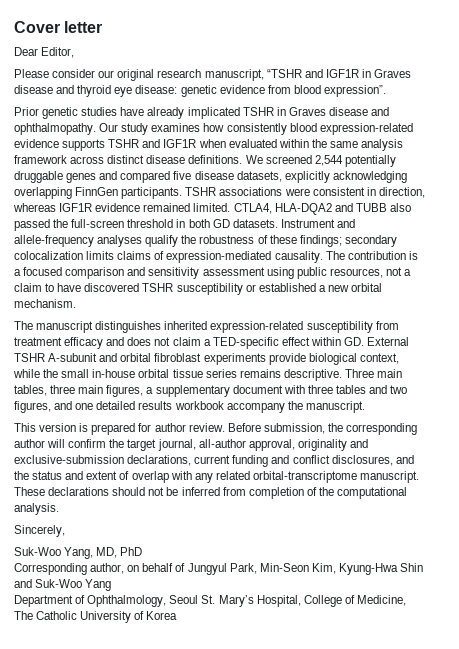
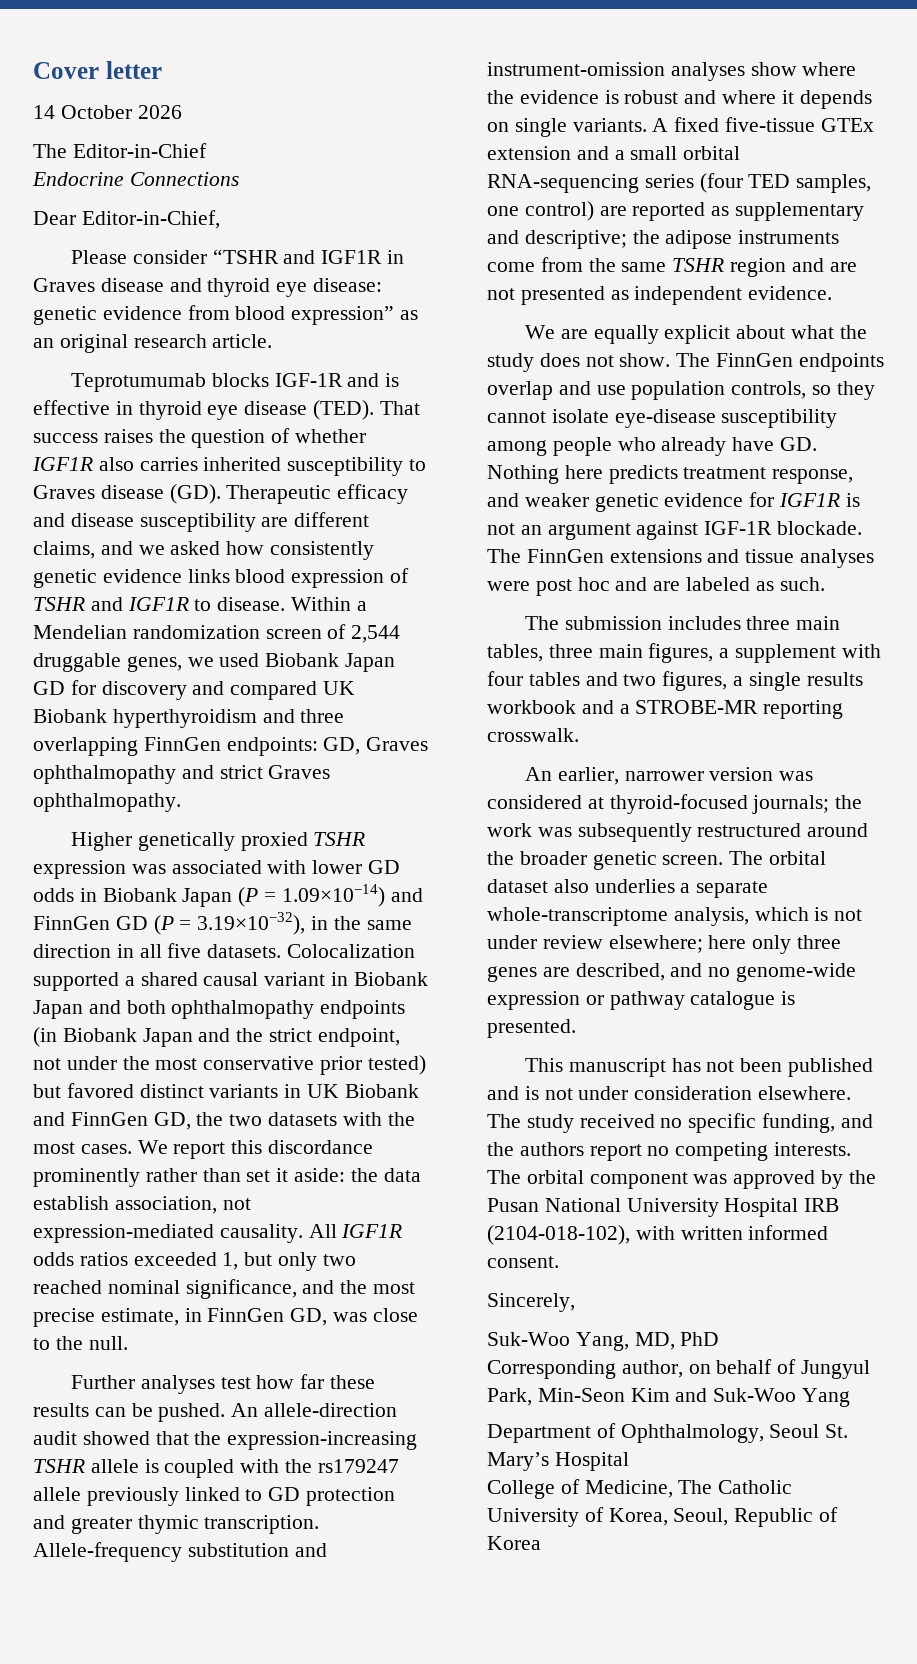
(103, 27) none -> [33,105,182,119] [33,143,207,158] [32,172,239,186] // 14 October 2026 // The Editor-in-Chief // Endocrine Connections
[41,47,75,58] Editor, -> [81,210,220,229] Editor-in-Chief,
[98,69,264,81] our original research manuscript, -> (207, 257) none
[323,85,386,97] [14,107,390,119] [14,123,413,135] [14,139,404,151] [14,155,396,167] [14,171,407,183] [14,187,425,199] [13,203,411,215] [14,219,355,231] [14,235,397,247] [14,251,418,263] [14,267,412,279] [14,283,383,295] [14,299,76,308] [14,321,399,333] [14,337,410,349] [14,353,399,365] [13,369,374,381] expression”. // Prior genetic studies have already implicated TSHR in Graves disease and ophthalmopathy. Our study examines how consistently blood expression-related evidence supports TSHR and IGF1R when evaluated within the same analysis framework across distinct disease definitions. We screened 2,544 potentially druggable genes and compared five disease datasets, explicitly acknowledging overlapping FinnGen participants. TSHR associations were consistent in direction, whereas IGF1R evidence remained limited. CTLA4, HLA-DQA2 and TUBB also passed the full-screen threshold in both GD datasets. Instrument and allele-frequency analyses qualify the robustness of these findings; secondary colocalization limits claims of expression-mediated causality. The contribution is a focused comparison and sensitivity assessment using public resources, not a claim to have discovered TSHR susceptibility or established a new orbital mechanism. // The manuscript distinguishes inherited expression-related susceptibility from treatment efficacy and does not claim a TED-specific effect within GD. External TSHR A-subunit and orbital fibroblast experiments provide biological context, while the small in-house orbital tissue series remains descriptive. Three -> [291,306,419,325] [33,334,273,353] [71,373,400,392] [33,400,420,420] [33,428,367,448] [32,457,427,476] [33,484,409,504] [33,512,370,532] [33,541,375,560] [33,568,410,588] [33,597,367,611] [33,624,401,643] [33,653,396,672] [33,680,356,700] [33,709,345,728] [33,737,429,756] [33,765,331,784] [33,793,181,812] [71,832,366,851] [33,860,401,879] [33,884,423,907] [33,912,412,935] [33,943,416,958] [33,972,428,991] [33,1000,406,1019] [33,1027,400,1047] [33,1055,426,1075] [33,1083,419,1098] [33,1112,415,1130] [33,1140,374,1159] [33,1168,421,1187] [33,1196,251,1214] [33,1224,403,1243] [33,1252,356,1271] [33,1279,416,1299] [33,1308,418,1327] [33,1336,128,1350] [71,1374,376,1394] [33,1403,398,1422] [33,1431,418,1450] [33,1459,399,1478] [33,1487,396,1506] [33,1515,320,1534] [33,1542,327,1562] [487,62,857,81] [487,90,872,109] [487,117,874,137] [487,146,741,160] [487,173,872,193] [487,201,865,221] [487,230,840,249] [487,257,857,277] [487,286,833,305] [525,325,867,344] [487,353,884,372] [487,381,875,400] [487,409,838,428] [487,437,818,456] [487,465,854,484] [487,492,860,512] [487,521,863,540] [487,549,875,568] [487,577,825,596] [525,616,791,630] expression” as an original research article. // Teprotumumab blocks IGF-1R and is effective in thyroid eye disease (TED). That success raises the question of whether IGF1R also carries inherited susceptibility to Graves disease (GD). Therapeutic efficacy and disease susceptibility are different claims, and we asked how consistently genetic evidence links blood expression of TSHR and IGF1R to disease. Within a Mendelian randomization screen of 2,544 druggable genes, we used Biobank Japan GD for discovery and compared UK Biobank hyperthyroidism and three overlapping FinnGen endpoints: GD, Graves ophthalmopathy and strict Graves ophthalmopathy. // Higher genetically proxied TSHR expression was associated with lower GD odds in Biobank Japan (P = 1.09×10−14) and FinnGen GD (P = 3.19×10−32), in the same direction in all five datasets. Colocalization supported a shared causal variant in Biobank Japan and both ophthalmopathy endpoints (in Biobank Japan and the strict endpoint, not under the most conservative prior tested) but favored distinct variants in UK Biobank and FinnGen GD, the two datasets with the most cases. We report this discordance prominently rather than set it aside: the data establish association, not expression-mediated causality. All IGF1R odds ratios exceeded 1, but only two reached nominal significance, and the most precise estimate, in FinnGen GD, was close to the null. // Further analyses test how far these results can be pushed. An allele-direction audit showed that the expression-increasing TSHR allele is coupled with the rs179247 allele previously linked to GD protection and greater thymic transcription. Allele-frequency substitution and instrument-omission analyses show where the evidence is robust and where it depends on single variants. A fixed five-tissue GTEx extension and a small orbital RNA-sequencing series (four TED samples, one control) are reported as supplementary and descriptive; the adipose instruments come from the same TSHR region and are not presented as independent evidence. // We are equally explicit about what the study does not show. The FinnGen endpoints overlap and use population controls, so they cannot isolate eye-disease susceptibility among people who already have GD. Nothing here predicts treatment response, and weaker genetic evidence for IGF1R is not an argument against IGF-1R blockade. The FinnGen extensions and tissue analyses were post hoc and are labeled as such. // The submission includes three
[155,385,408,397] [14,401,365,413] [14,423,418,435] [14,439,368,451] [14,455,414,467] [14,471,420,483] [14,487,408,499] [14,503,59,515] supplementary document with three tables and two figures, and one detailed results workbook accompany the manuscript. // This version is prepared for author review. Before submission, the corresponding author will confirm the target journal, all-author approval, originality and exclusive-submission declarations, current funding and conflict disclosures, and the status and extent of overlap with any related orbital-transcriptome manuscript. These declarations should not be inferred from completion of the computational analysis. -> [735,644,881,663] [487,671,863,691] [487,700,844,719] [487,728,579,742] [525,767,814,785] [487,794,863,814] [487,823,869,842] [487,851,827,870] [487,879,769,898] [487,907,863,926] [487,935,842,954] [487,963,857,982] [487,991,796,1010] [487,1019,576,1038] [525,1058,874,1077] [487,1086,852,1100] [487,1113,873,1133] [487,1142,852,1161] [487,1170,876,1189] [487,1198,840,1217] [487,1225,829,1245] [487,1256,559,1268] supplement with four tables and two figures, a single results workbook and a STROBE-MR reporting crosswalk. // An earlier, narrower version was considered at thyroid-focused journals; the work was subsequently restructured around the broader genetic screen. The orbital dataset also underlies a separate whole-transcriptome analysis, which is not under review elsewhere; here only three genes are described, and no genome-wide expression or pathway catalogue is presented. // This manuscript has not been published and is not under consideration elsewhere. The study received no specific funding, and the authors report no competing interests. The orbital component was approved by the Pusan National University Hospital IRB (2104-018-102), with written informed consent.
[311,563,424,575] Kim, Kyung-Hwa Shin -> [630,1388,670,1402] Kim
[256,595,301,607] Hospital, -> [554,1452,629,1471] Hospital //
(145, 615) none -> [608,1507,839,1527] Korea, Seoul, Republic of

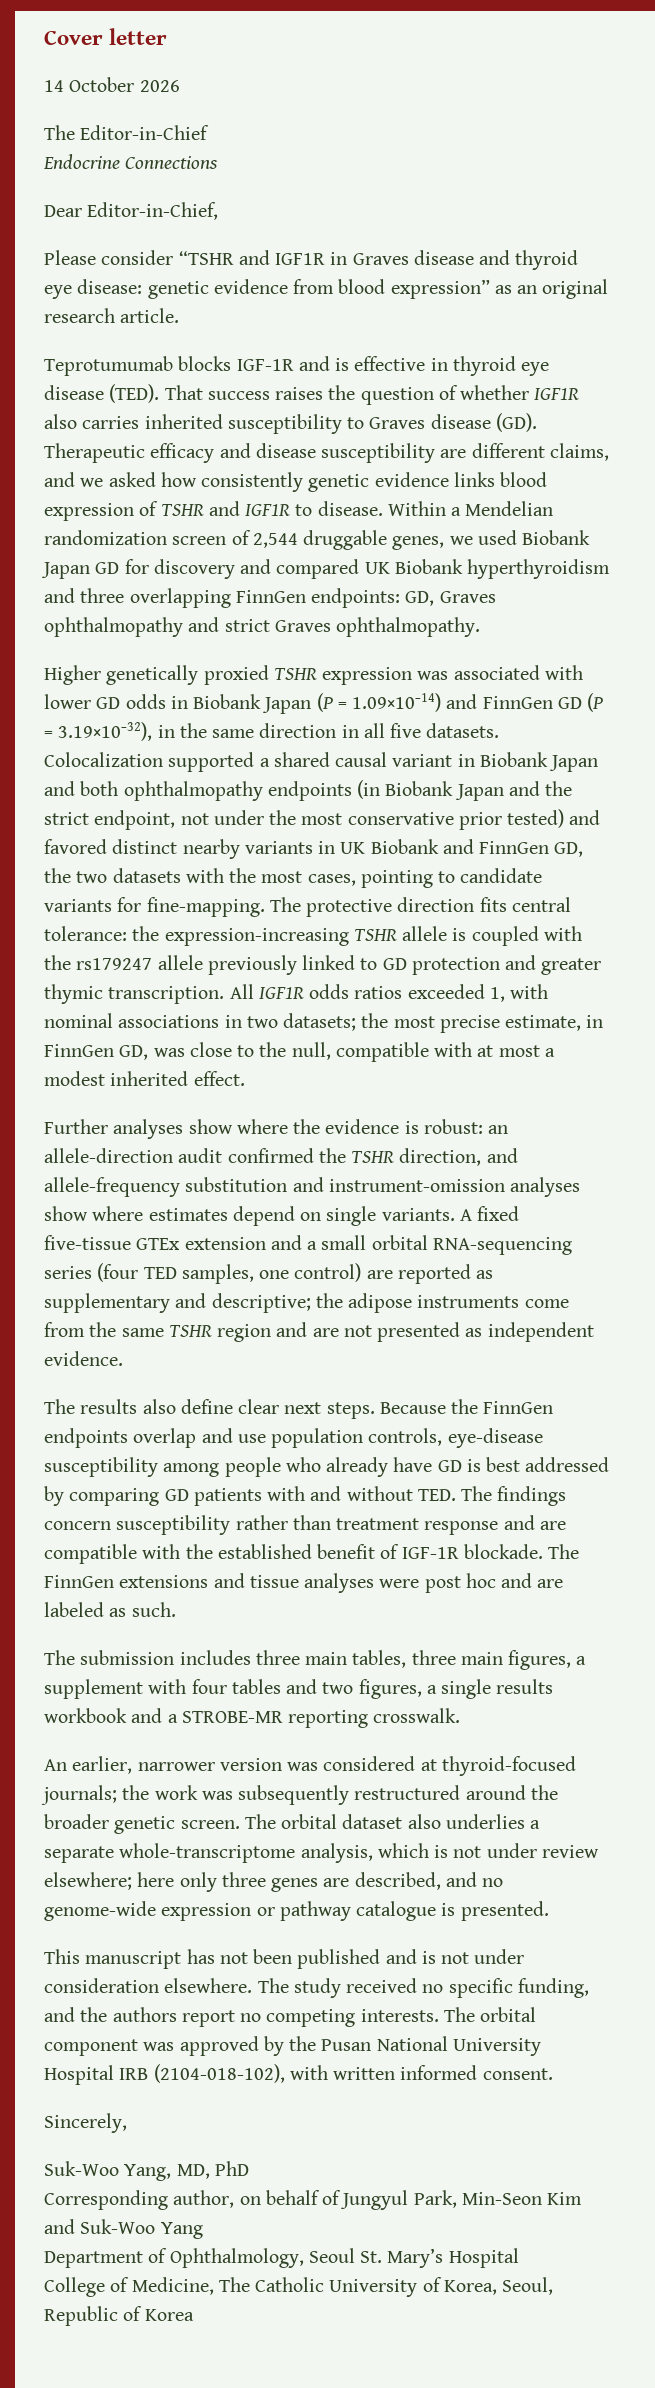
[33,1084,61,1098] but -> [569,810,601,825] and
(204, 1091) none -> [182,839,240,859] nearby
[80,1140,374,1159] [33,1168,421,1187] [33,1196,251,1214] [33,1224,403,1243] [33,1252,356,1271] [33,1279,416,1299] [33,1308,418,1327] [33,1336,128,1350] [71,1374,376,1394] [33,1403,398,1422] [33,1431,189,1445] cases. We report this discordance prominently rather than set it aside: the data establish association, not expression-mediated causality. All IGF1R odds ratios exceeded 1, but only two reached nominal significance, and the most precise estimate, in FinnGen GD, was close to the null. // Further analyses test how far these results can be pushed. An allele-direction audit showed that -> [307,868,543,888] [44,897,571,917] [44,926,127,941] cases, pointing to candidate variants for fine-mapping. The protective direction fits central tolerance:
[33,1542,182,1562] Allele-frequency -> [229,984,549,1002] [44,1013,604,1033] [44,1042,555,1062] [44,1071,245,1086] [44,1119,509,1139] [44,1148,518,1166] [44,1177,180,1197] All IGF1R odds ratios exceeded 1, with nominal associations in two datasets; the most precise estimate, in FinnGen GD, was close to the null, compatible with at most a modest inherited effect. // Further analyses show where the evidence is robust: an allele-direction audit confirmed the TSHR direction, and allele-frequency
[487,90,872,109] the evidence is robust and where it depends -> [148,1206,295,1226] estimates depend
[525,325,867,344] [487,353,711,372] We are equally explicit about what the study does not show. The -> [44,1399,479,1419] The results also define clear next steps. Because the
[812,381,875,400] [487,409,609,423] so they cannot isolate -> (443, 1437) none
[780,437,818,451] [487,465,854,484] [487,492,860,512] [487,521,699,540] GD. Nothing here predicts treatment response, and weaker genetic evidence for IGF1R is not an argument against -> [437,1457,610,1472] [44,1486,567,1506] [44,1515,566,1535] [44,1544,400,1564] GD is best addressed by comparing GD patients with and without TED. The findings concern susceptibility rather than treatment response and are compatible with the established benefit of

